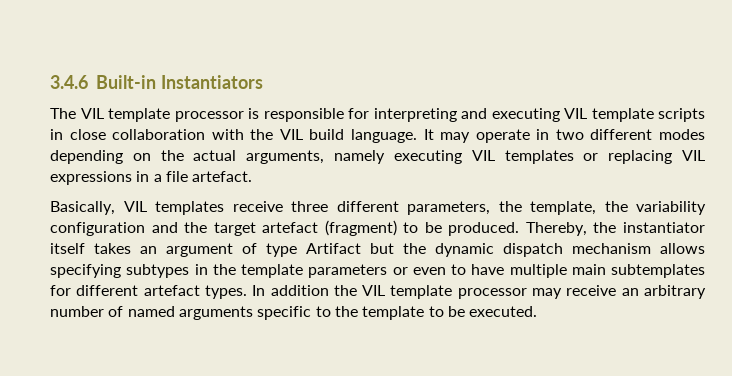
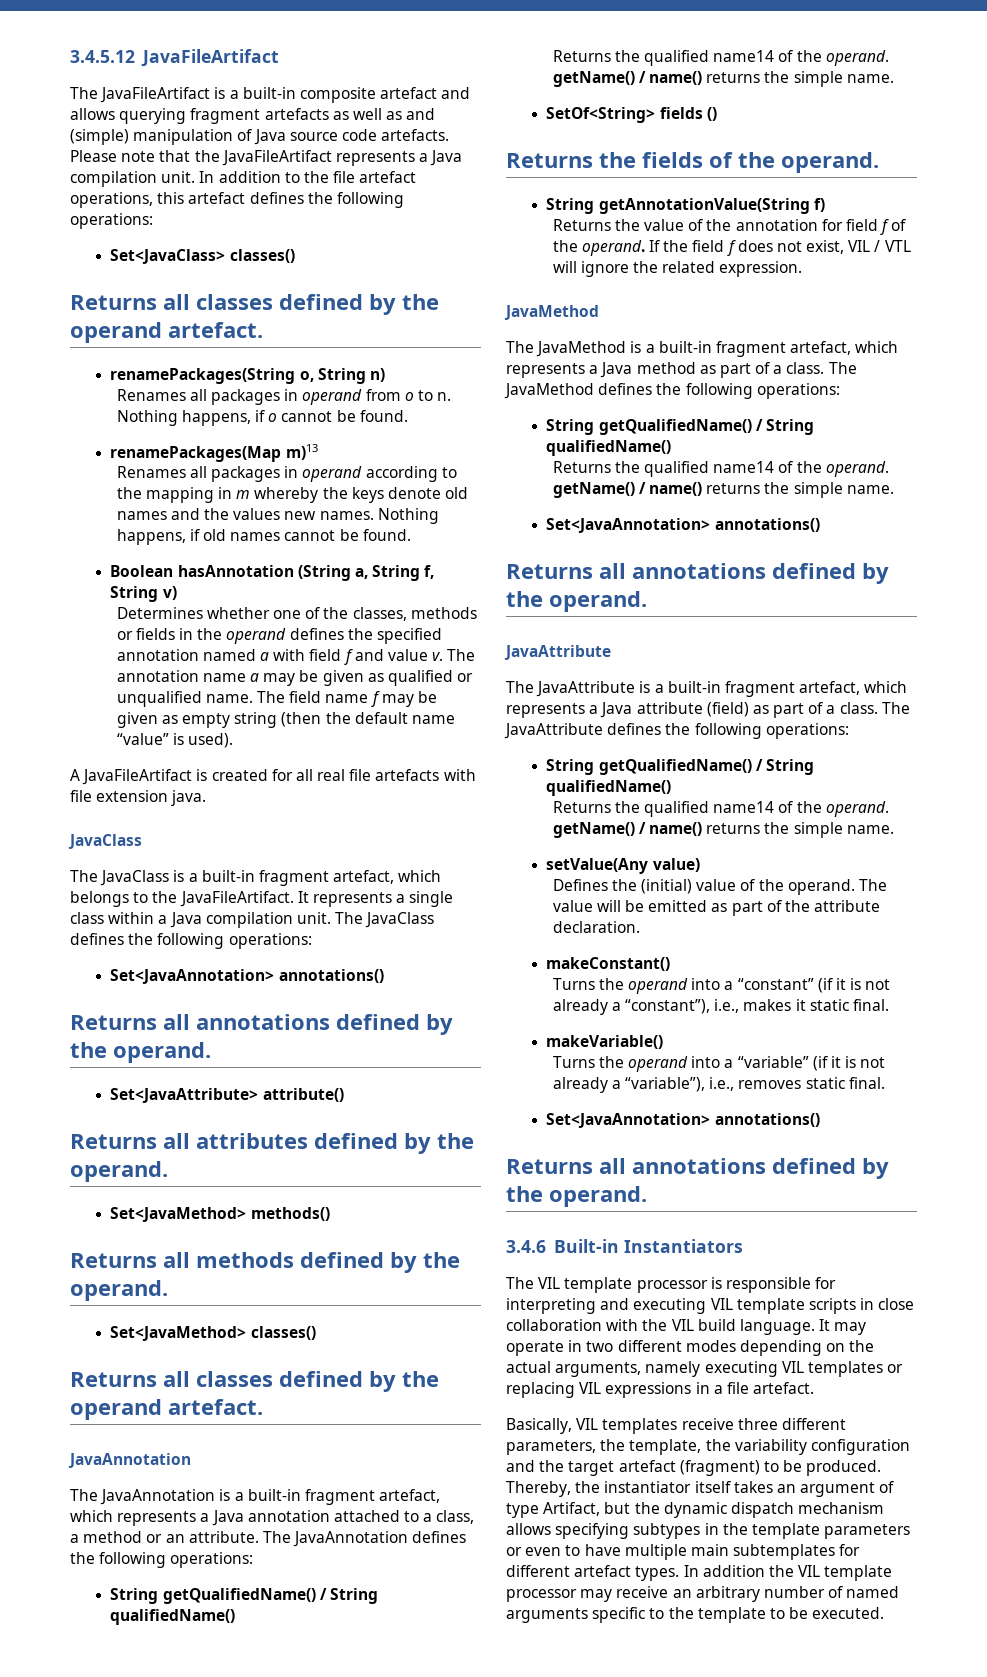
(50, 82) none -> [70,49,279,67] [70,87,471,103] [70,108,436,124] [70,129,450,145] [70,150,463,166] [70,171,417,187] [70,192,404,208] [70,213,153,229] [110,249,295,264] [70,294,439,315] [70,322,263,343] [110,368,385,384] [116,389,452,405] [116,410,408,426] [110,444,318,462] [116,466,457,482] [116,487,469,503] [116,508,439,524] [116,529,411,545] [110,565,435,581] [110,586,177,602] [116,607,477,621] [116,628,442,644] [116,649,476,665] [116,670,474,686] [116,691,437,707] [116,712,455,728] [116,733,233,748] [70,769,476,785] [70,790,207,806] [68,834,142,849] [70,870,442,886] [70,891,454,907] [70,912,435,928] [70,933,312,949] [110,969,384,984] [70,1014,453,1035] [70,1042,211,1063] [110,1088,344,1103] [70,1133,474,1154] [70,1161,168,1182] [110,1207,330,1222] [70,1252,460,1273] [70,1280,168,1301] [110,1326,316,1341] [70,1371,439,1392] [70,1399,263,1420] [68,1453,191,1468] [70,1489,441,1505] [70,1510,475,1526] [70,1531,467,1547] [70,1552,254,1568] [110,1588,378,1604] [110,1609,236,1625] [552,50,889,66] [552,71,894,87] [546,107,717,123] [506,152,879,173] [546,198,825,214] [552,219,907,235] [552,240,911,256] [552,261,803,277] [504,305,599,320] [506,341,899,357] [506,362,857,378] [504,383,840,399] [546,419,814,435] [546,440,672,456] [552,461,889,477] [552,482,894,498] [546,518,820,533] [506,563,889,584] [506,591,647,612] [504,645,611,660] [506,681,908,697] [506,702,910,718] [504,723,849,739] [546,759,814,775] [546,780,672,796] [552,801,889,817] [552,822,894,838] [546,858,700,874] [552,879,887,895] [552,900,881,916] [552,921,640,933] [546,957,671,971] [552,978,891,994] [552,999,889,1015] [546,1035,664,1049] [552,1056,886,1072] [552,1077,885,1093] [546,1113,820,1128] [506,1158,889,1179] [506,1186,647,1207] 3.4.5.12 JavaFileArtifact // The JavaFileArtifact is a built-in composite artefact and allows querying fragment artefacts as well as and (simple) manipulation of Java source code artefacts. Please note that the JavaFileArtifact represents a Java compilation unit. In addition to the file artefact operations, this artefact defines the following operations: // Set<JavaClass> classes() // Returns all classes defined by the operand artefact. // renamePackages(String o, String n) // Renames all packages in operand from o to n. Nothing happens, if o cannot be found. // renamePackages(Map m)13 // Renames all packages in operand according to the mapping in m whereby the keys denote old names and the values new names. Nothing happens, if old names cannot be found. // Boolean hasAnnotation (String a, String f, String v) // Determines whether one of the classes, methods or fields in the operand defines the specified annotation named a with field f and value v. The annotation name a may be given as qualified or unqualified name. The field name f may be given as empty string (then the default name “value” is used). // A JavaFileArtifact is created for all real file artefacts with file extension java. // JavaClass // The JavaClass is a built-in fragment artefact, which belongs to the JavaFileArtifact. It represents a single class within a Java compilation unit. The JavaClass defines the following operations: // Set<JavaAnnotation> annotations() // Returns all annotations defined by the operand. // Set<JavaAttribute> attribute() // Returns all attributes defined by the operand. // Set<JavaMethod> methods() // Returns all methods defined by the operand. // Set<JavaMethod> classes() // Returns all classes defined by the operand artefact. // JavaAnnotation // The JavaAnnotation is a built-in fragment artefact, which represents a Java annotation attached to a class, a method or an attribute. The JavaAnnotation defines the following operations: // String getQualifiedName() / String qualifiedName() // Returns the qualified name14 of the operand. getName() / name() returns the simple name. // SetOf<String> fields () // Returns the fields of the operand. // String getAnnotationValue(String f) // Returns the value of the annotation for field f of the operand. If the field f does not exist, VIL / VTL will ignore the related expression. // JavaMethod // The JavaMethod is a built-in fragment artefact, which represents a Java method as part of a class. The JavaMethod defines the following operations: // String getQualifiedName() / String qualifiedName() // Returns the qualified name14 of the operand. getName() / name() returns the simple name. // Set<JavaAnnotation> annotations() // Returns all annotations defined by the operand. // JavaAttribute // The JavaAttribute is a built-in fragment artefact, which represents a Java attribute (field) as part of a class. The JavaAttribute defines the following operations: // String getQualifiedName() / String qualifiedName() // Returns the qualified name14 of the operand. getName() / name() returns the simple name. // setValue(Any value) // Defines the (initial) value of the operand. The value will be emitted as part of the attribute declaration. // makeConstant() // Turns the operand into a “constant” (if it is not already a “constant”), i.e., makes it static final. // makeVariable() // Turns the operand into a “variable” (if it is not already a “variable”), i.e., removes static final. // Set<JavaAnnotation> annotations() // Returns all annotations defined by the operand. //
[306,243,361,254] Artifact -> [543,1502,601,1516] Artifact,

